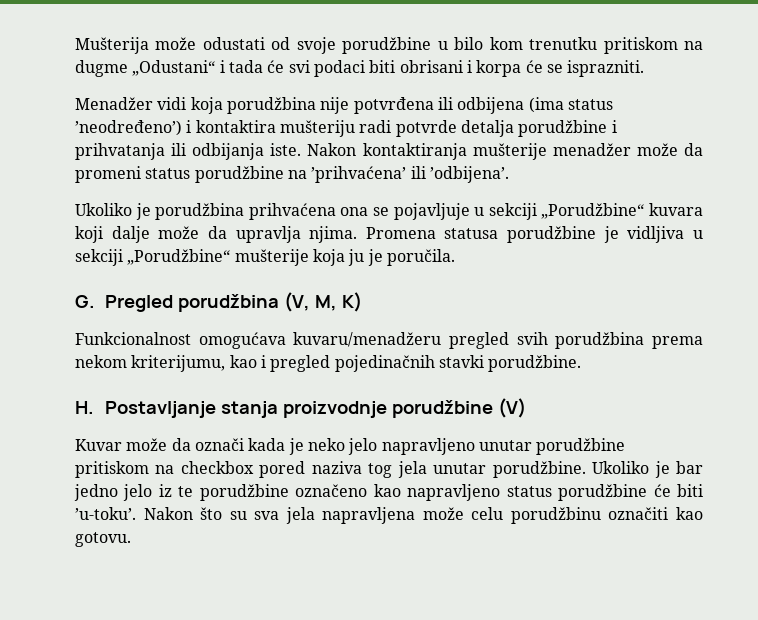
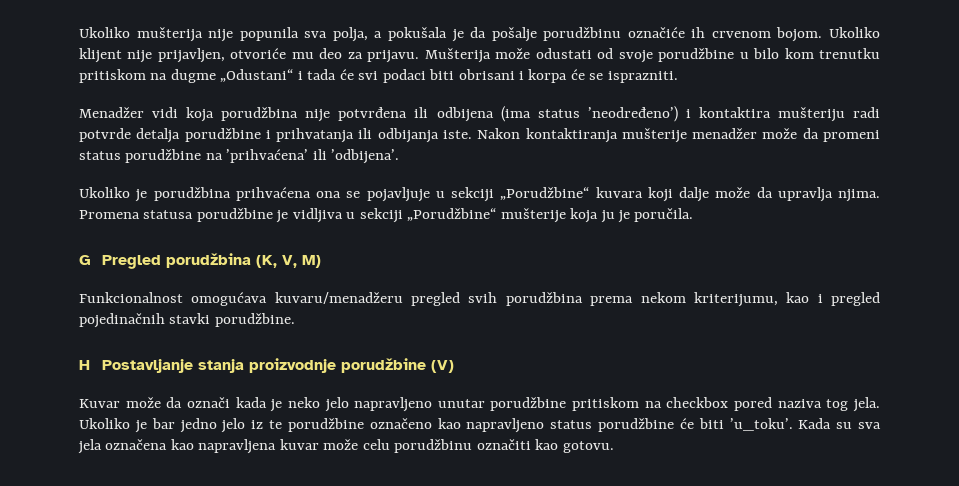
(75, 45) none -> [79,27,880,42] [79,48,420,63] Ukoliko mušterija nije popunila sva polja, a pokušala je da pošalje porudžbinu označiće ih crvenom bojom. Ukoliko klijent nije prijavljen, otvoriće mu deo za prijavu.
[75,295,95,308] G. -> [79,255,91,265] G
[284,292,363,312] (V, M, K) -> [255,255,321,268] (K, V, M)
[75,401,94,414] H. -> [79,360,90,370] H
[397,461,586,478] jela unutar porudžbine. -> [852,397,880,412] jela.
[75,507,416,524] ’u-toku’. Nakon što su sva jela napravljena -> [729,418,882,431] [78,439,319,454] ’u_toku’. Kada su sva jela označena kao napravljena kuvar

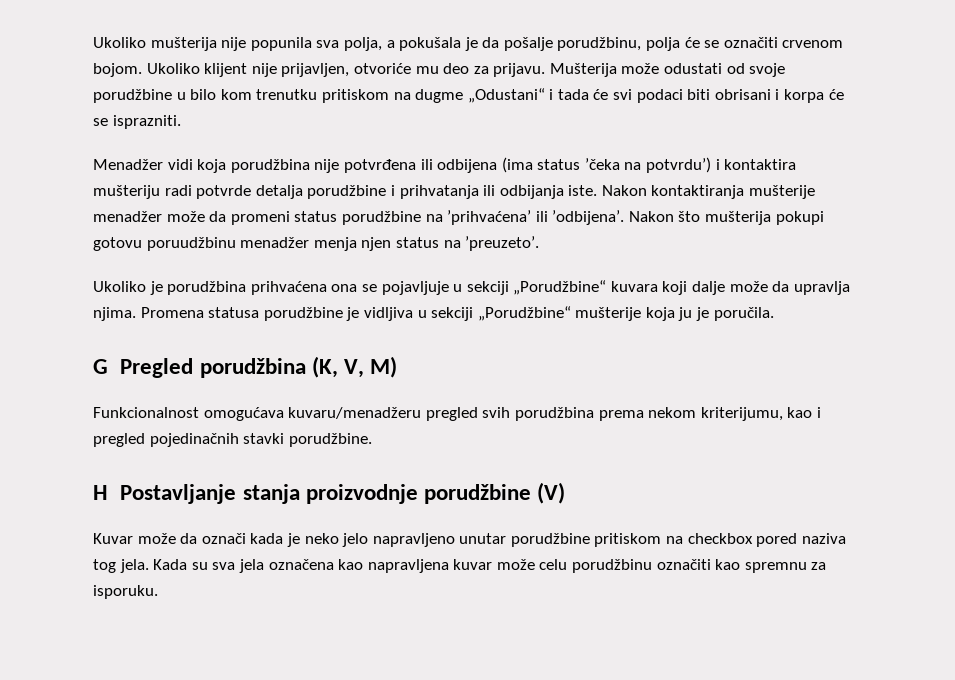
[543,27,706,41] porudžbinu označiće ih -> [557,37,778,51] porudžbinu, polja će se označiti
[587,106,678,122] ’neodređeno’) -> [584,157,712,173] ’čeka na potvrdu’)
(400, 156) none -> [628,211,824,225] [93,236,540,251] Nakon što mušterija pokupi gotovu poruudžbinu menadžer menja njen status na ’preuzeto’.
[79,418,793,433] Ukoliko je bar jedno jelo iz te porudžbine označeno kao napravljeno status porudžbine će biti ’u_toku’. -> (149, 566) none
[562,441,614,453] gotovu. -> [744,562,827,573] [93,585,158,599] spremnu za isporuku.

